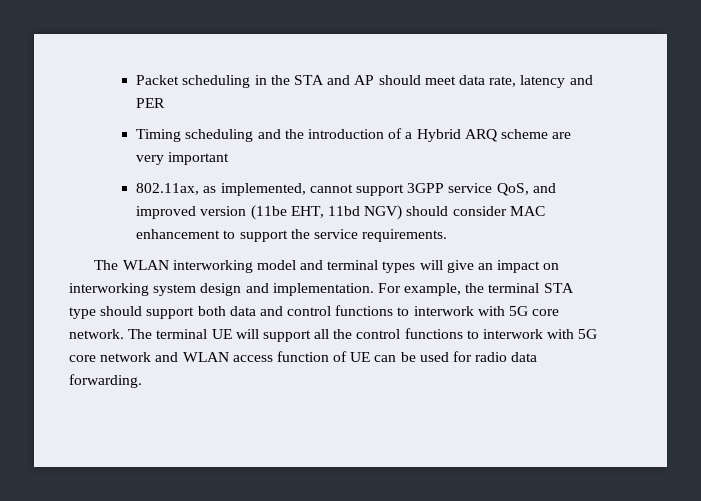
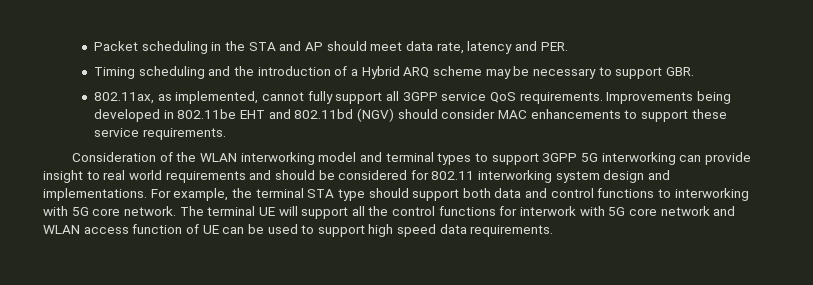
[136,98,166,108] PER -> [540,42,568,51] PER.
[552,132,572,139] [136,152,230,165] [136,183,556,196] [136,205,403,220] are very important // 802.11ax, as implemented, cannot support 3GPP service QoS, and improved version (11be EHT, 11bd NGV) -> [485,66,694,79] [94,91,731,104] [94,108,395,122] may be necessary to support GBR. // 802.11ax, as implemented, cannot fully support all 3GPP service QoS requirements. Improvements being developed in 802.11be EHT and 802.11bd (NGV)
[136,229,310,242] enhancement to support the -> [530,109,727,122] enhancements to support these
[94,260,119,270] The -> [72,152,197,162] Consideration of the
[419,260,560,273] will give an impact on -> [474,152,751,165] [43,170,475,183] to support 3GPP 5G interworking can provide insight to real world requirements and should be considered for 802.11
[272,283,374,296] implementation. -> [43,188,147,201] implementations.
[413,306,474,316] interwork -> [674,188,749,201] interworking
[466,330,479,339] to -> [499,206,518,216] for
[453,351,538,362] [69,374,142,388] for radio data forwarding. -> [301,224,554,237] to support high speed data requirements.

